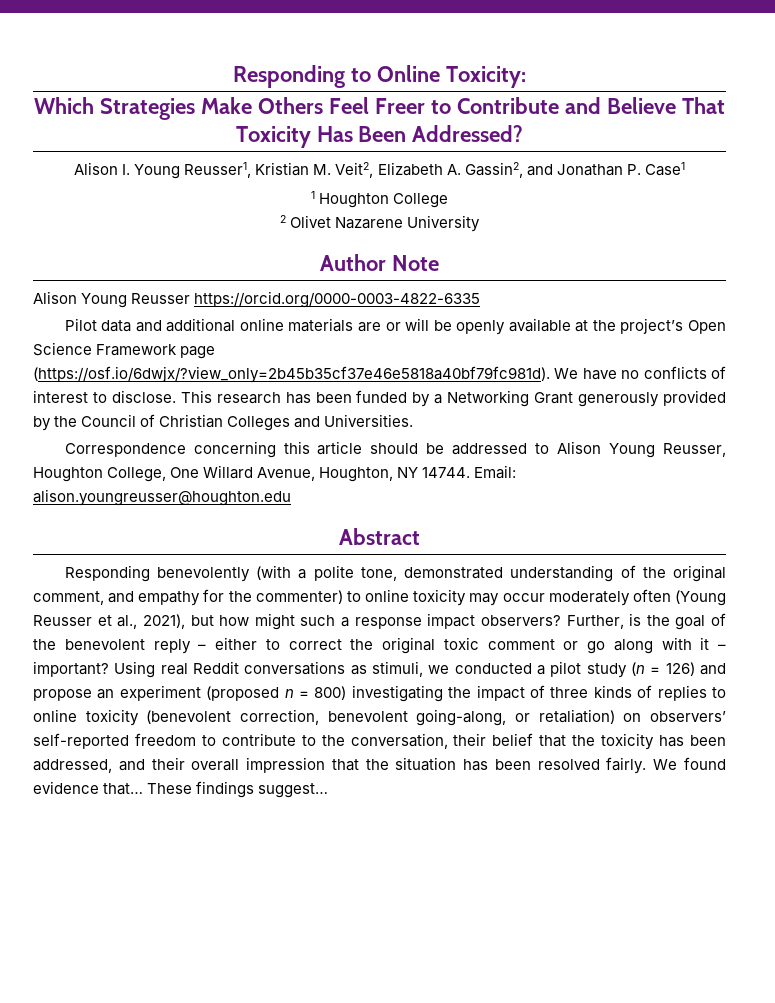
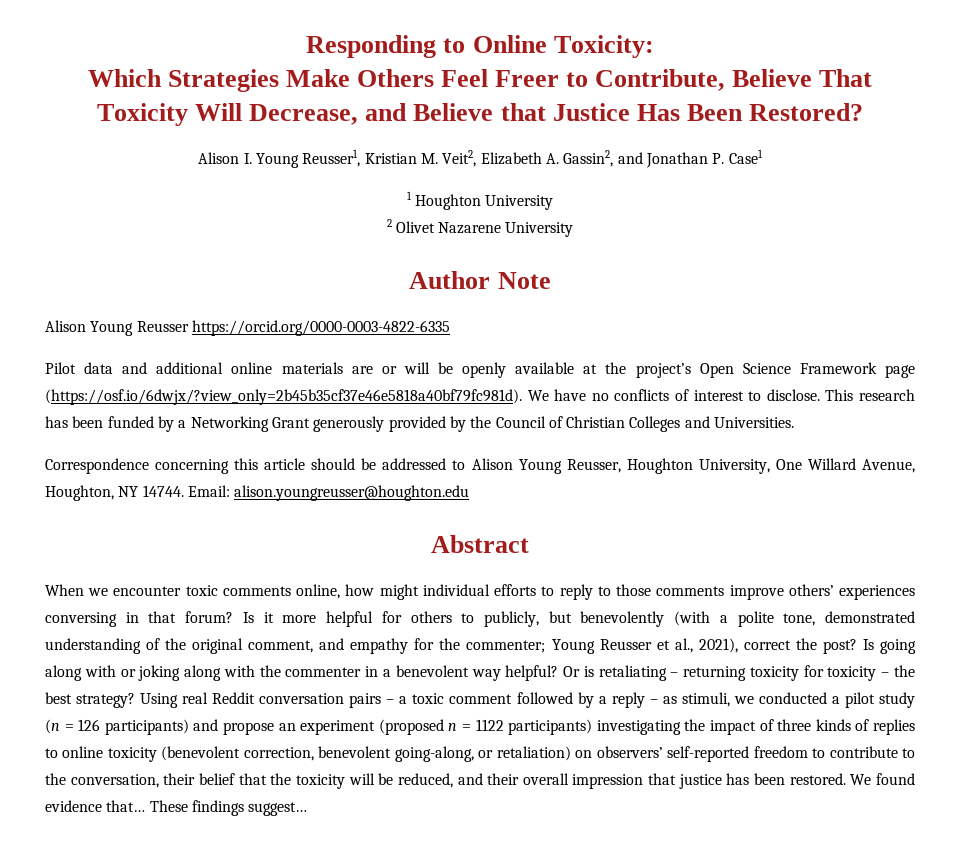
[456,97,601,114] Contribute and -> [595,69,726,91] Contribute,
(311, 137) none -> [195,103,630,125] Will Decrease, and Believe that Justice
[412,125,524,142] Addressed? -> [748,103,863,121] Restored?
[393,193,449,208] College -> [485,195,554,210] University
[107,467,167,482] College, -> [698,459,770,474] University,
[64,565,150,582] Responding -> [45,584,916,600] [45,611,572,627] When we encounter toxic comments online, how might individual efforts to reply to those comments improve others’ experiences conversing in that forum? Is it more helpful for others to publicly, but
[255,589,726,606] [33,613,726,630] [33,637,726,654] [33,661,346,678] commenter) to online toxicity may occur moderately often (Young Reusser et al., 2021), but how might such a response impact observers? Further, is the goal of the benevolent reply – either to correct the original toxic comment or go along with it – important? Using real Reddit conversations -> [466,638,917,654] [45,665,915,681] [45,692,658,708] commenter; Young Reusser et al., 2021), correct the post? Is going along with or joking along with the commenter in a benevolent way helpful? Or is retaliating – returning toxicity for toxicity – the best strategy? Using real Reddit conversation pairs – a toxic comment followed by a reply –
[665,662,695,676] 126) -> [78,719,189,735] 126 participants)
[314,686,347,700] 800) -> [475,719,593,735] 1122 participants)
[659,735,726,747] [33,759,112,773] has been addressed, -> [348,773,453,788] will be reduced,
[365,757,647,774] the situation has been resolved fairly. -> [678,773,846,789] justice has been restored.

